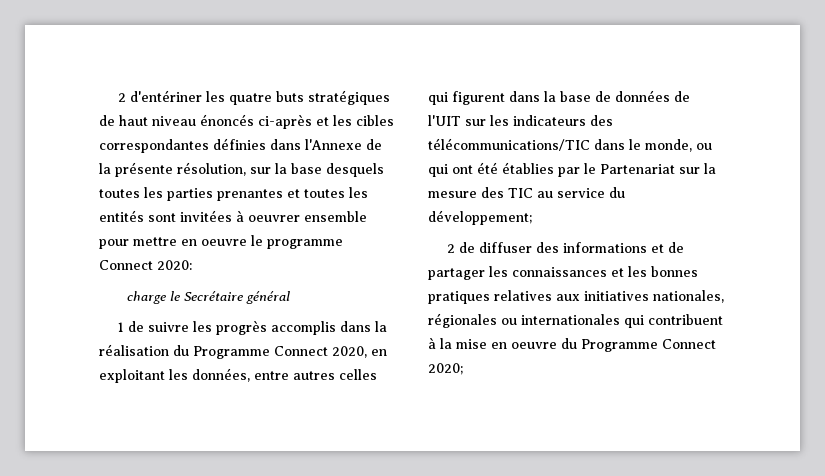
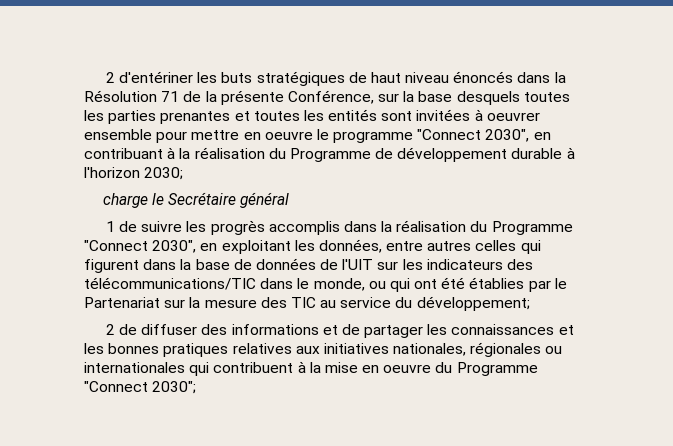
[228,93,272,105] quatre -> (218, 77) none
[258,114,394,129] [99,138,362,153] ci-après et les cibles correspondantes définies dans l'Annexe -> [517,72,566,83] [84,90,180,102] dans la Résolution 71
[177,162,246,176] résolution, -> [287,90,374,104] Conférence,
[99,260,192,270] Connect 2020: -> [417,129,551,142] [84,147,575,162] [84,167,184,180] "Connect 2030", en contribuant à la réalisation du Programme de développement durable à l'horizon 2030;
[274,346,367,358] Connect 2020, -> [84,240,197,253] "Connect 2030",
[662,339,716,349] [428,363,463,375] Connect 2020; -> [84,381,197,394] "Connect 2030";

